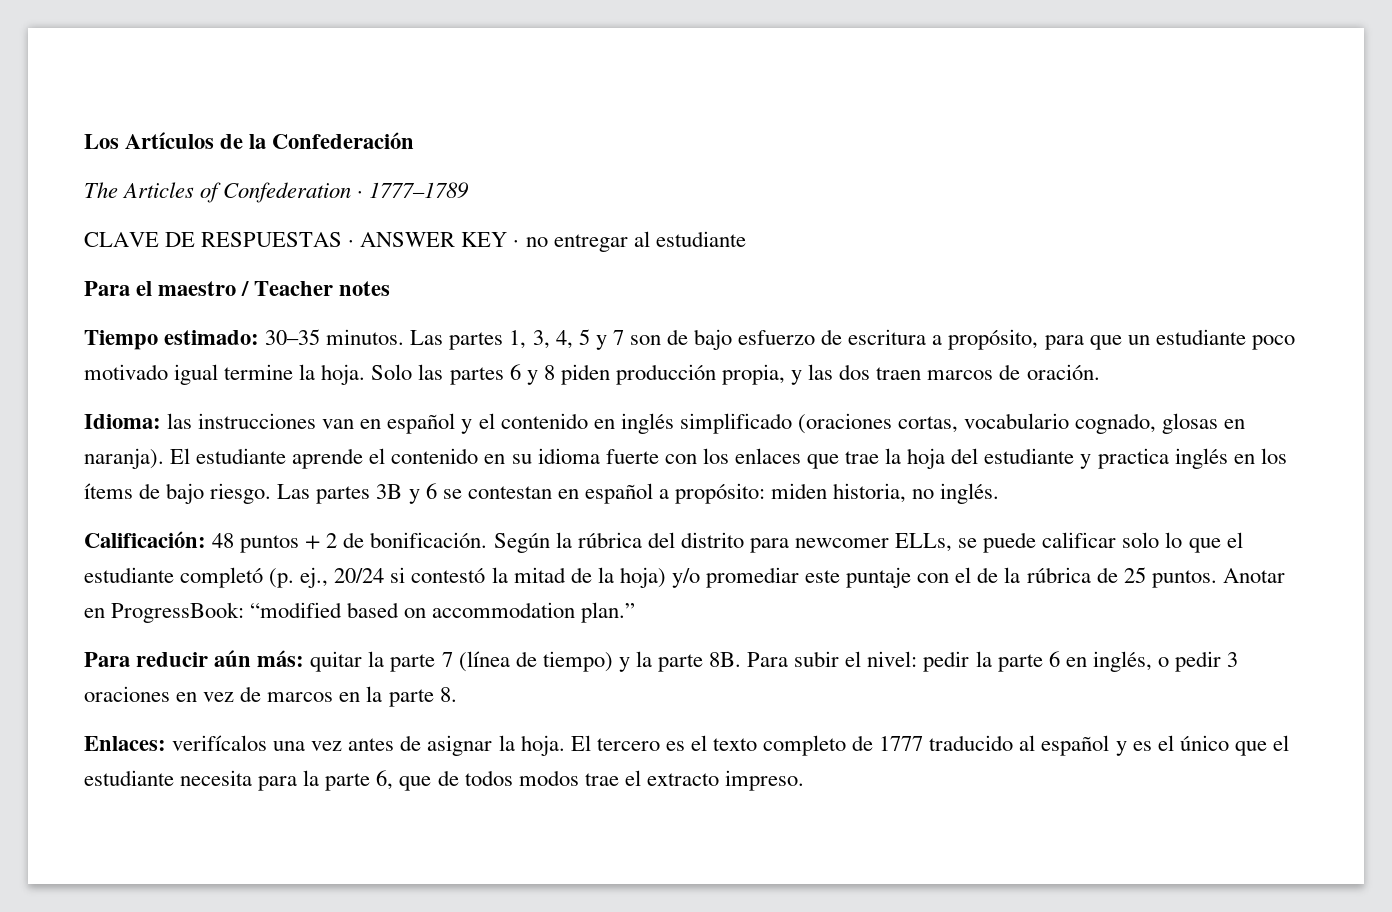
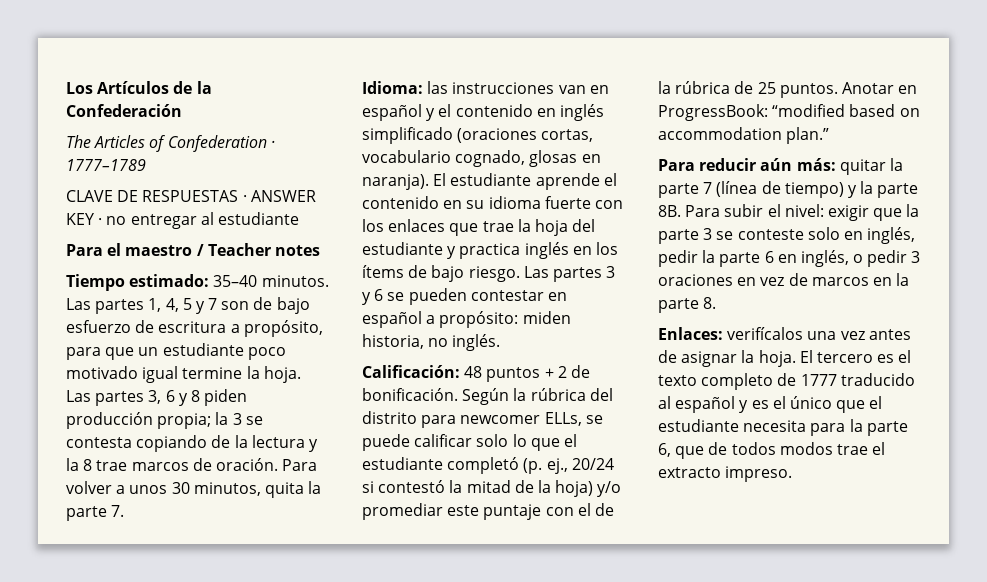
[265,329,321,345] 30–35 -> [213,275,258,287] 35–40
[532,330,550,349] 3, -> (162, 305) none
[371,364,504,385] Solo las partes -> [66,390,162,406] Las partes 3,
[721,364,1100,385] propia, y las dos traen marcos de oración. -> [157,412,263,429] [66,435,318,452] [66,458,318,471] [66,481,322,498] [66,505,125,521] propia; la 3 se contesta copiando de la lectura y la 8 trae marcos de oración. Para volver a unos 30 minutos, quita la parte 7.
[376,484,403,499] 3B -> [606,266,616,278] 3
[467,486,552,499] contestan -> [408,288,544,305] pueden contestar
(918, 659) none -> [827,204,920,221] [658,227,916,244] exigir que la parte 3 se conteste solo en inglés,

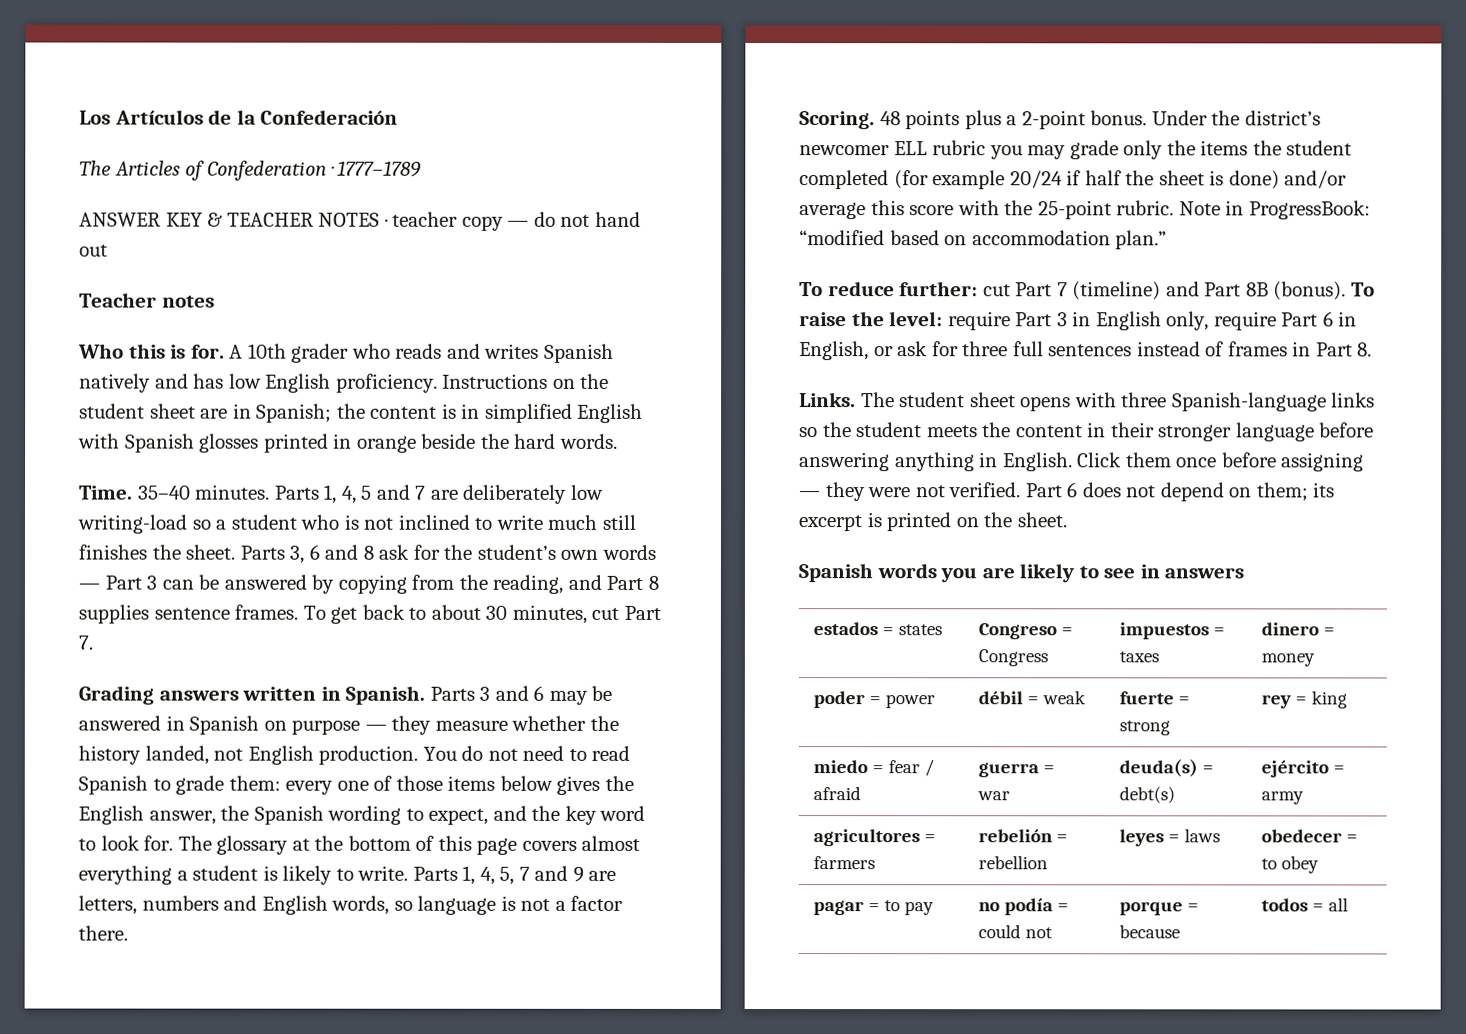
[66,190,316,202] [66,212,299,229] [66,243,320,256] [66,274,329,291] [66,297,310,314] [66,320,323,337] [66,343,286,360] [66,366,301,383] [66,389,248,406] [66,412,263,429] [66,435,318,452] [66,458,318,471] [66,481,322,498] [66,505,125,521] [362,81,609,94] [362,104,604,121] [362,127,594,144] [362,150,601,167] [362,173,617,190] [362,196,623,209] [362,219,596,236] [362,242,618,259] [362,265,616,282] [362,288,567,305] [362,311,571,328] [362,334,501,351] [362,365,590,382] [362,388,613,405] [362,411,603,428] [362,434,577,451] [362,457,614,474] [362,480,622,497] [362,503,614,520] [658,81,918,98] CLAVE DE RESPUESTAS · ANSWER KEY · no entregar al estudiante // Para el maestro / Teacher notes // Tiempo estimado: 35–40 minutos. Las partes 1, 4, 5 y 7 son de bajo esfuerzo de escritura a propósito, para que un estudiante poco motivado igual termine la hoja. Las partes 3, 6 y 8 piden producción propia; la 3 se contesta copiando de la lectura y la 8 trae marcos de oración. Para volver a unos 30 minutos, quita la parte 7. // Idioma: las instrucciones van en español y el contenido en inglés simplificado (oraciones cortas, vocabulario cognado, glosas en naranja). El estudiante aprende el contenido en su idioma fuerte con los enlaces que trae la hoja del estudiante y practica inglés en los ítems de bajo riesgo. Las partes 3 y 6 se pueden contestar en español a propósito: miden historia, no inglés. // Calificación: 48 puntos + 2 de bonificación. Según la rúbrica del distrito para newcomer ELLs, se puede calificar solo lo que el estudiante completó (p. ej., 20/24 si contestó la mitad de la hoja) y/o promediar este puntaje con el de la rúbrica de 25 puntos. Anotar en -> [79,211,641,231] [79,244,108,257] [79,292,215,308] [78,343,614,363] [79,373,610,393] [79,403,644,423] [78,433,618,453] [79,484,604,504] [77,514,637,534] [78,544,656,564] [78,574,659,594] [78,604,661,624] [78,635,93,650] [78,685,613,705] [78,715,619,735] [78,745,631,765] [78,775,634,795] [78,805,646,825] [78,835,641,855] [78,865,617,885] [78,895,624,915] [78,925,128,941] [799,110,1321,130] [799,140,1353,160] [799,170,1348,190] [799,200,1245,220] ANSWER KEY & TEACHER NOTES · teacher copy — do not hand out // Teacher notes // Who this is for. A 10th grader who reads and writes Spanish natively and has low English proficiency. Instructions on the student sheet are in Spanish; the content is in simplified English with Spanish glosses printed in orange beside the hard words. // Time. 35–40 minutes. Parts 1, 4, 5 and 7 are deliberately low writing-load so a student who is not inclined to write much still finishes the sheet. Parts 3, 6 and 8 ask for the student’s own words — Part 3 can be answered by copying from the reading, and Part 8 supplies sentence frames. To get back to about 30 minutes, cut Part 7. // Grading answers written in Spanish. Parts 3 and 6 may be answered in Spanish on purpose — they measure whether the history landed, not English production. You do not need to read Spanish to grade them: every one of those items below gives the English answer, the Spanish wording to expect, and the key word to look for. The glossary at the bottom of this page covers almost everything a student is likely to write. Parts 1, 4, 5, 7 and 9 are letters, numbers and English words, so language is not a factor there. // Scoring. 48 points plus a 2-point bonus. Under the district’s newcomer ELL rubric you may grade only the items the student completed (for example 20/24 if half the sheet is done) and/or average this score with the 25-point rubric. Note in
[658,158,903,175] [658,181,919,198] [658,204,920,221] [658,227,916,244] [658,250,921,267] [658,273,910,286] [658,297,717,313] [658,327,911,340] [658,350,912,367] [658,373,915,390] [658,396,883,413] [658,419,908,436] [658,442,886,459] [658,466,793,482] Para reducir aún más: quitar la parte 7 (línea de tiempo) y la parte 8B. Para subir el nivel: exigir que la parte 3 se conteste solo en inglés, pedir la parte 6 en inglés, o pedir 3 oraciones en vez de marcos en la parte 8. // Enlaces: verifícalos una vez antes de asignar la hoja. El tercero es el texto completo de 1777 traducido al español y es el único que el estudiante necesita para la parte 6, que de todos modos trae el extracto impreso. -> [799,281,1375,301] [799,311,1358,331] [799,341,1373,361] [799,392,1376,412] [799,422,1375,442] [799,452,1365,472] [799,482,1336,502] [798,512,1068,532] [798,563,1245,583] [813,622,943,636] [978,623,1074,640] [978,649,1049,667] [1119,622,1226,640] [1119,651,1160,663] [1261,622,1336,636] [1261,653,1316,667] [813,691,936,709] [978,690,1087,705] [1119,691,1191,705] [1119,720,1171,736] [1261,690,1348,709] [813,759,935,777] [813,786,862,801] [978,762,1056,778] [977,791,1011,801] [1119,759,1215,778] [1119,786,1176,804] [1261,760,1346,778] [1261,791,1305,805] [813,829,937,847] [813,856,876,870] [978,829,1069,843] [978,855,1049,870] [1119,828,1221,847] [1261,829,1359,843] [1261,855,1320,874] [813,900,935,916] [978,898,1070,916] [978,924,1054,939] [1119,901,1200,916] [1119,924,1181,939] [1261,897,1349,912] To reduce further: cut Part 7 (timeline) and Part 8B (bonus). To raise the level: require Part 3 in English only, require Part 6 in English, or ask for three full sentences instead of frames in Part 8. // Links. The student sheet opens with three Spanish-language links so the student meets the content in their stronger language before answering anything in English. Click them once before assigning — they were not verified. Part 6 does not depend on them; its excerpt is printed on the sheet. // Spanish words you are likely to see in answers // estados = states | Congreso = Congress | impuestos = taxes | dinero = money // poder = power | débil = weak | fuerte = strong | rey = king // miedo = fear / afraid | guerra = war | deuda(s) = debt(s) | ejército = army // agricultores = farmers | rebelión = rebellion | leyes = laws | obedecer = to obey // pagar = to pay | no podía = could not | porque = because | todos = all

